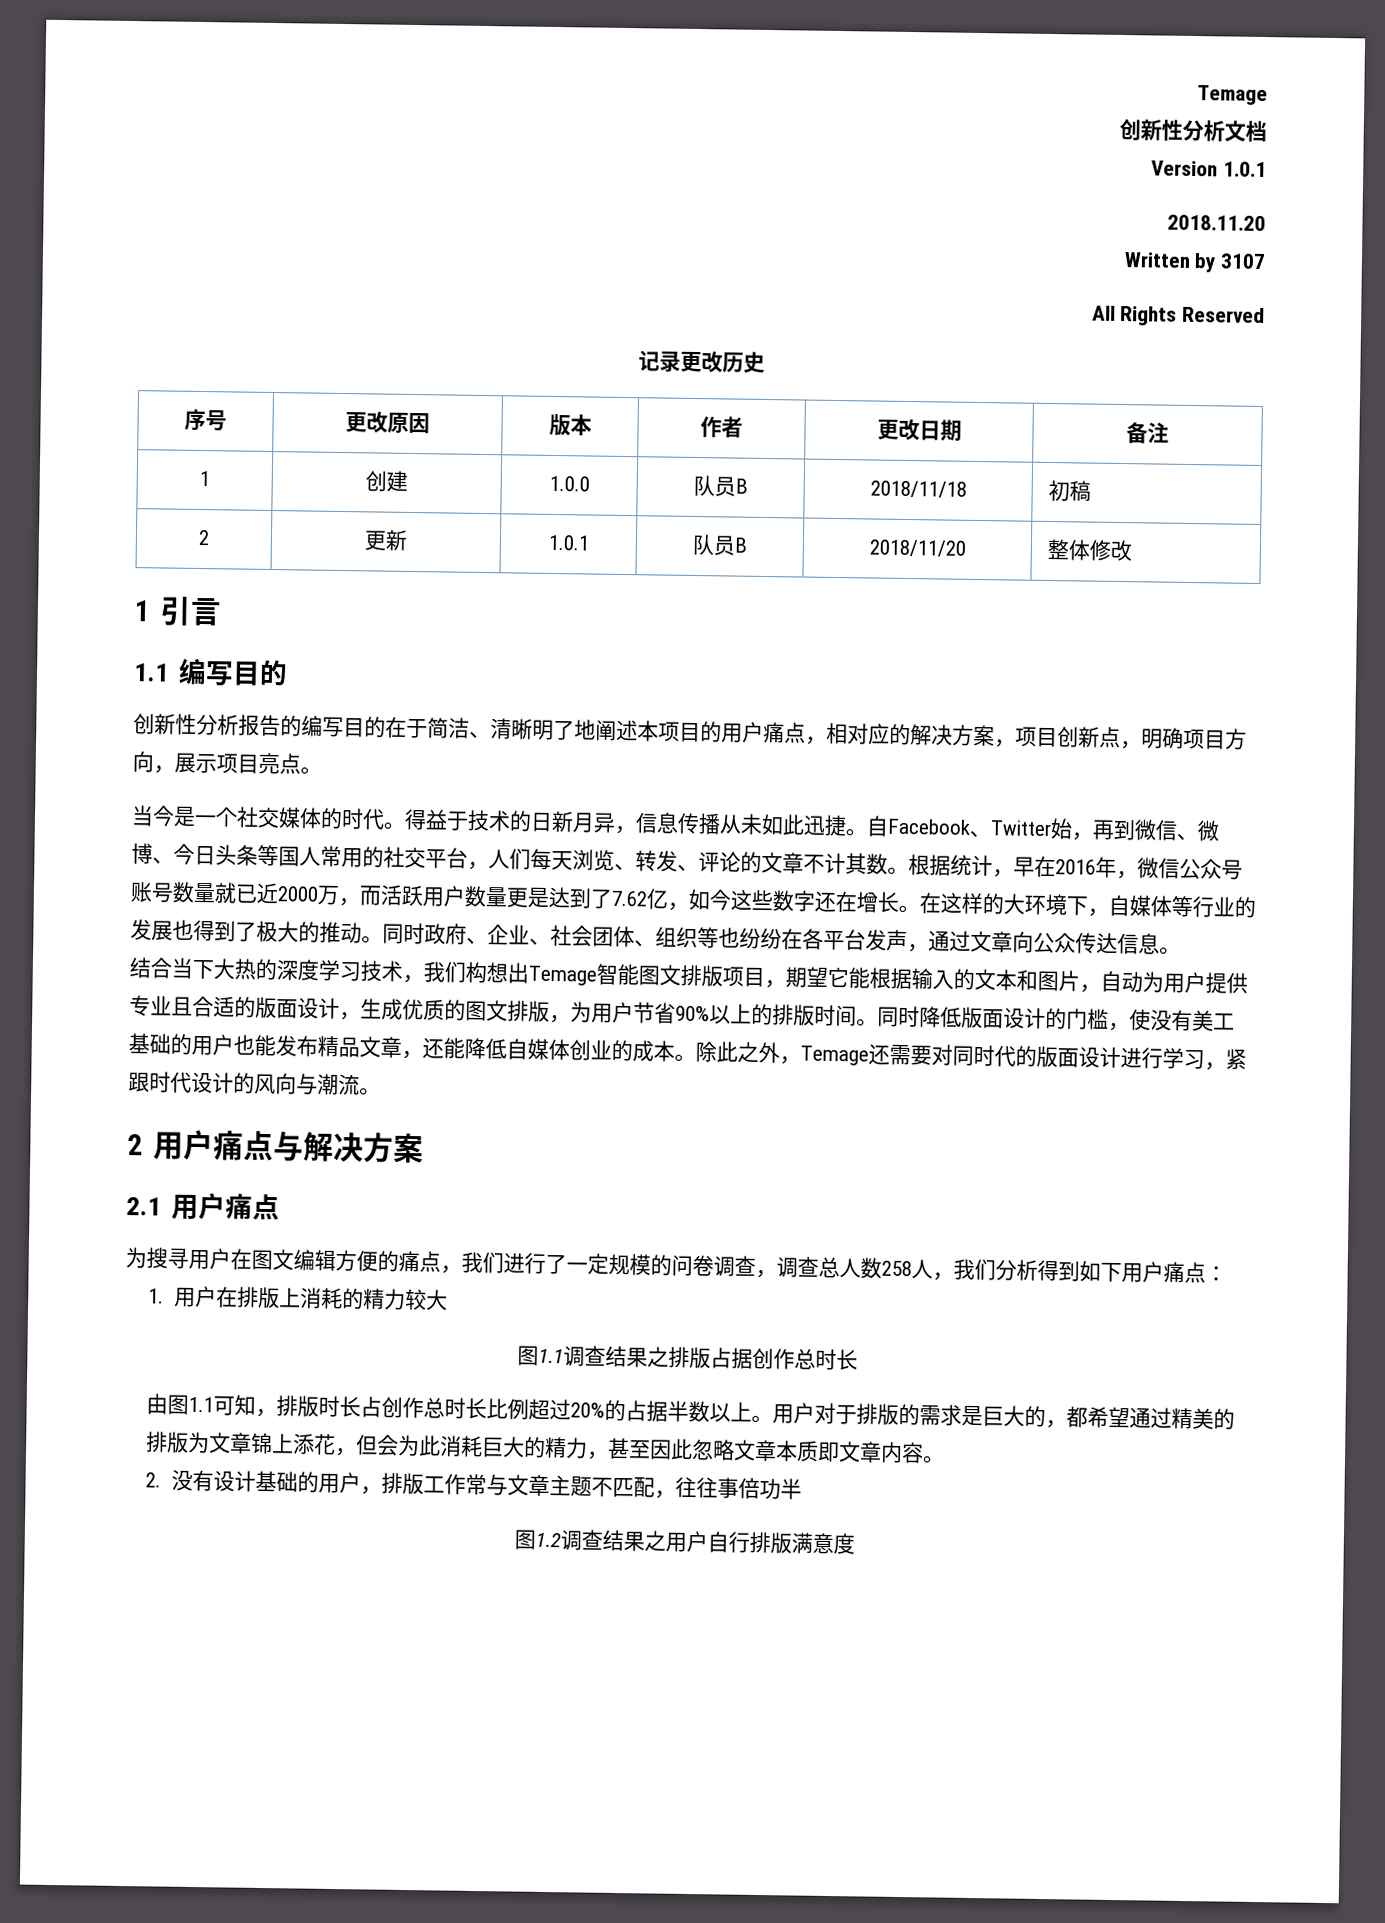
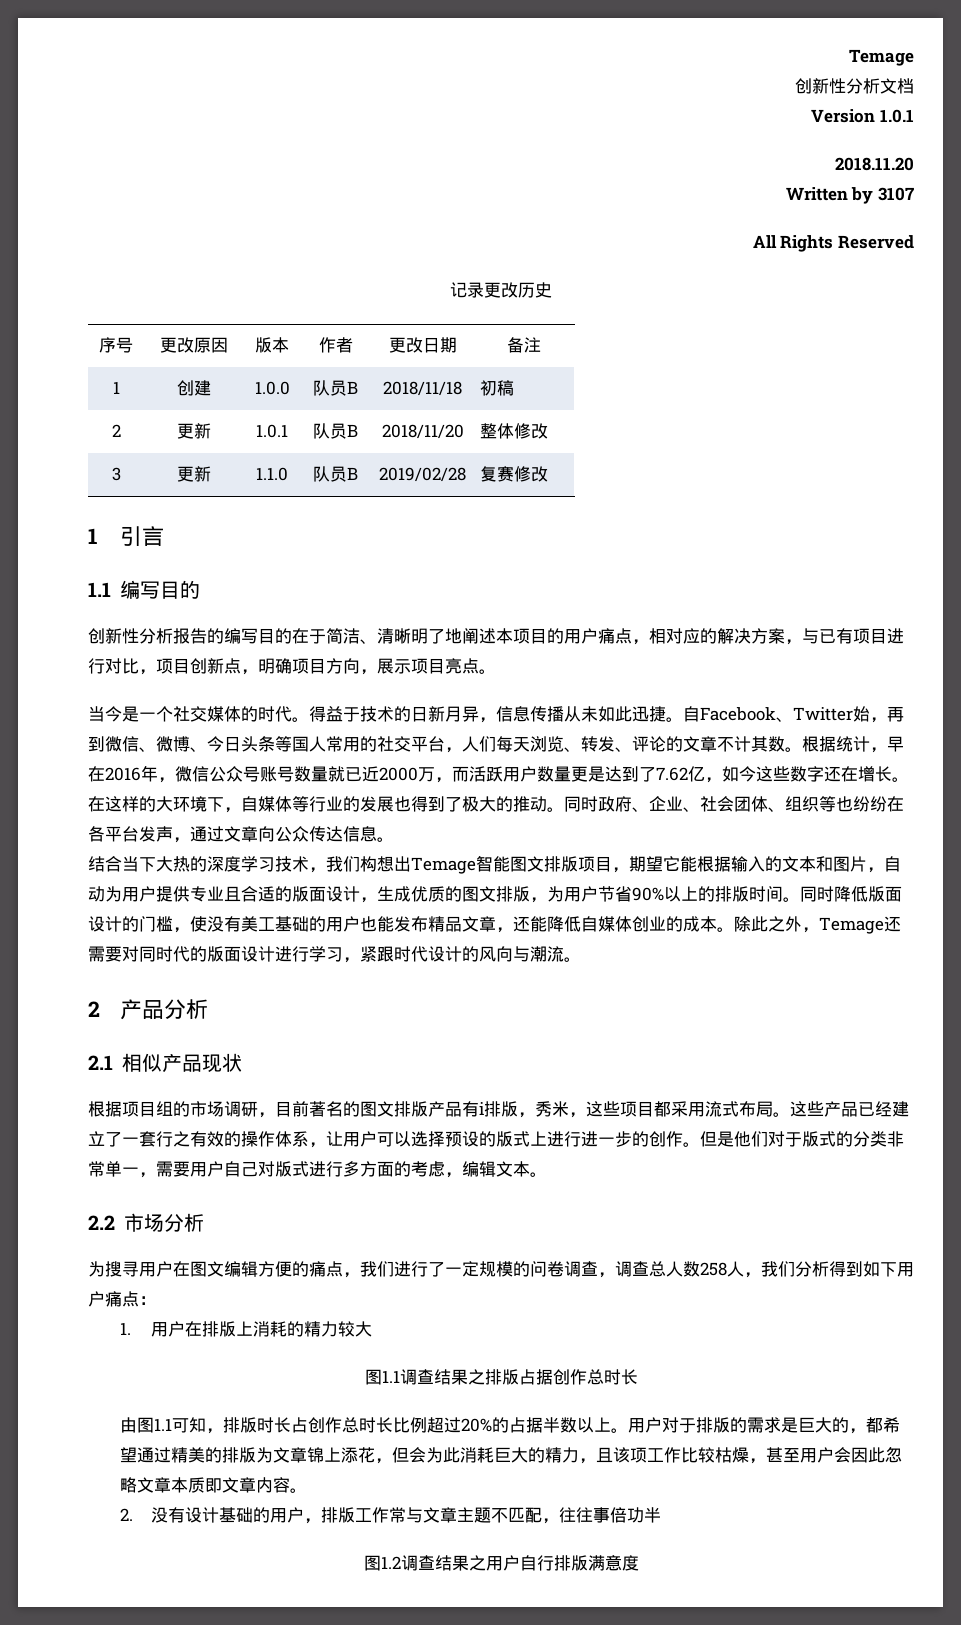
(1133, 550) none -> [111,467,121,481] [177,466,211,482] [256,467,288,481] [313,466,358,482] [379,467,466,482] [480,466,549,482] // 3 | 更新 | 1.1.0 | 队员B | 2019/02/28 | 复赛修改
(1016, 743) none -> [802,628,904,644] [88,658,156,675] 与已有项目进行对比，
[152,1129,424,1164] [126,1193,280,1221] 用户痛点与解决方案 // 2.1用户痛点 -> [119,999,208,1020] [88,1053,242,1073] [88,1101,909,1118] [88,1131,904,1148] [88,1161,547,1178] [88,1213,204,1232] 产品分析 // 2.1相似产品现状 // 根据项目组的市场调研，目前著名的图文排版产品有i排版，秀米，这些项目都采用流式布局。这些产品已经建立了一套行之有效的操作体系，让用户可以选择预设的版式上进行进一步的创作。但是他们对于版式的分类非常单一，需要用户自己对版式进行多方面的考虑，编辑文本。 // 2.2市场分析
[607,1437,652,1460] 甚至 -> [595,1447,851,1464] 且该项工作比较枯燥，甚至用户会

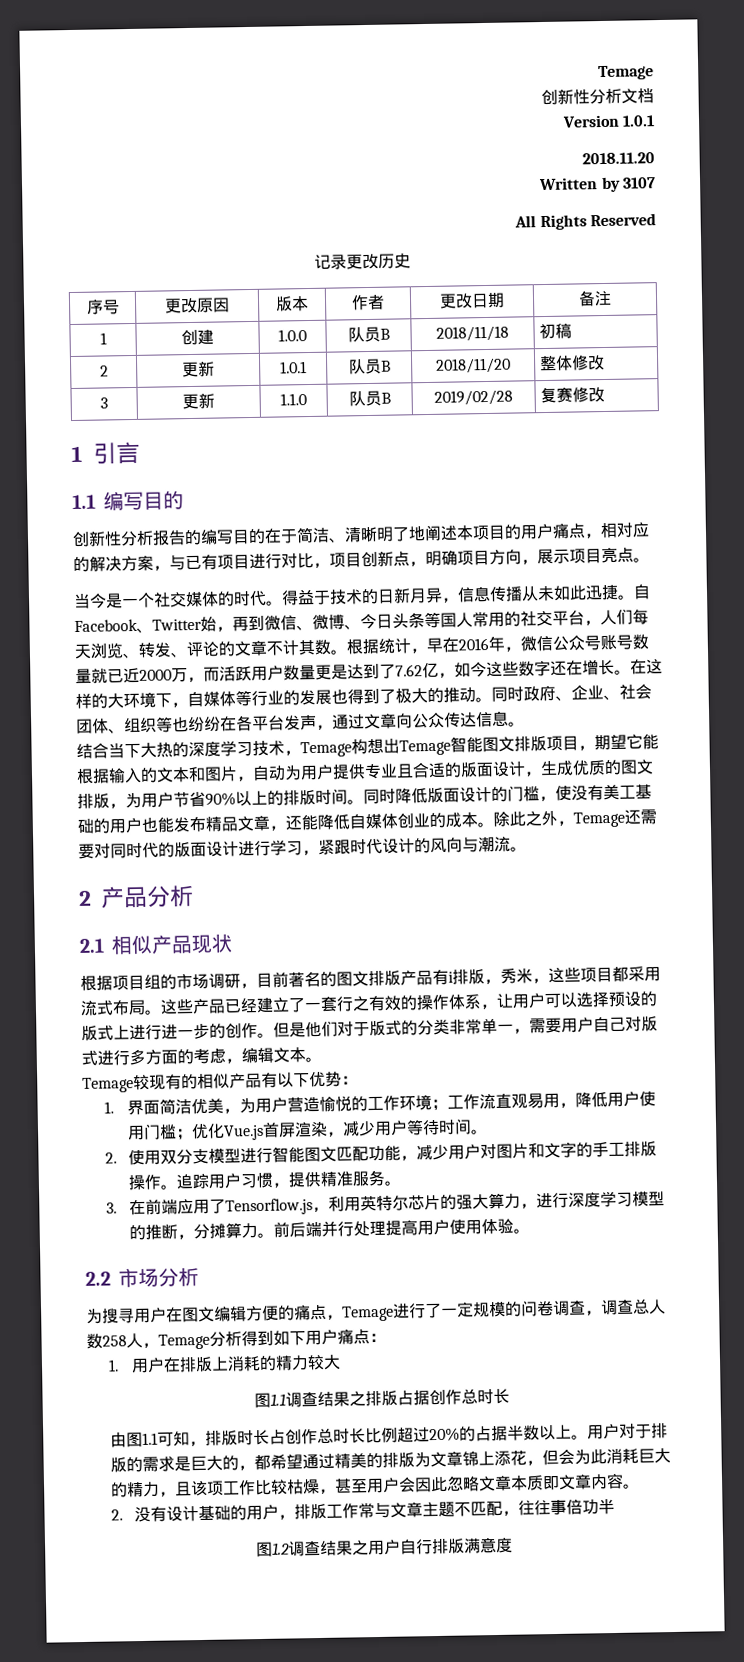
[326,856,360,872] 我们 -> [300,741,352,758] Temage
(547, 1174) none -> [82,1071,358,1093] [104,1091,656,1116] [126,1118,488,1141] [105,1141,657,1166] [127,1169,402,1191] [106,1190,665,1216] [128,1218,530,1241] // Temage较现有的相似产品有以下优势： // 1.界面简洁优美，为用户营造愉悦的工作环境；工作流直观易用，降低用户使用门槛；优化Vue.js首屏渲染，减少用户等待时间。 // 2.使用双分支模型进行智能图文匹配功能，减少用户对图片和文字的手工排版操作。追踪用户习惯，提供精准服务。 // 3.在前端应用了Tensorflow.js，利用英特尔芯片的强大算力，进行深度学习模型的推断，分摊算力。前后端并行处理提高用户使用体验。
[360,1261,394,1277] 我们 -> [342,1305,394,1322] Temage
[761,1261,795,1277] 我们 -> [158,1333,210,1350] Temage

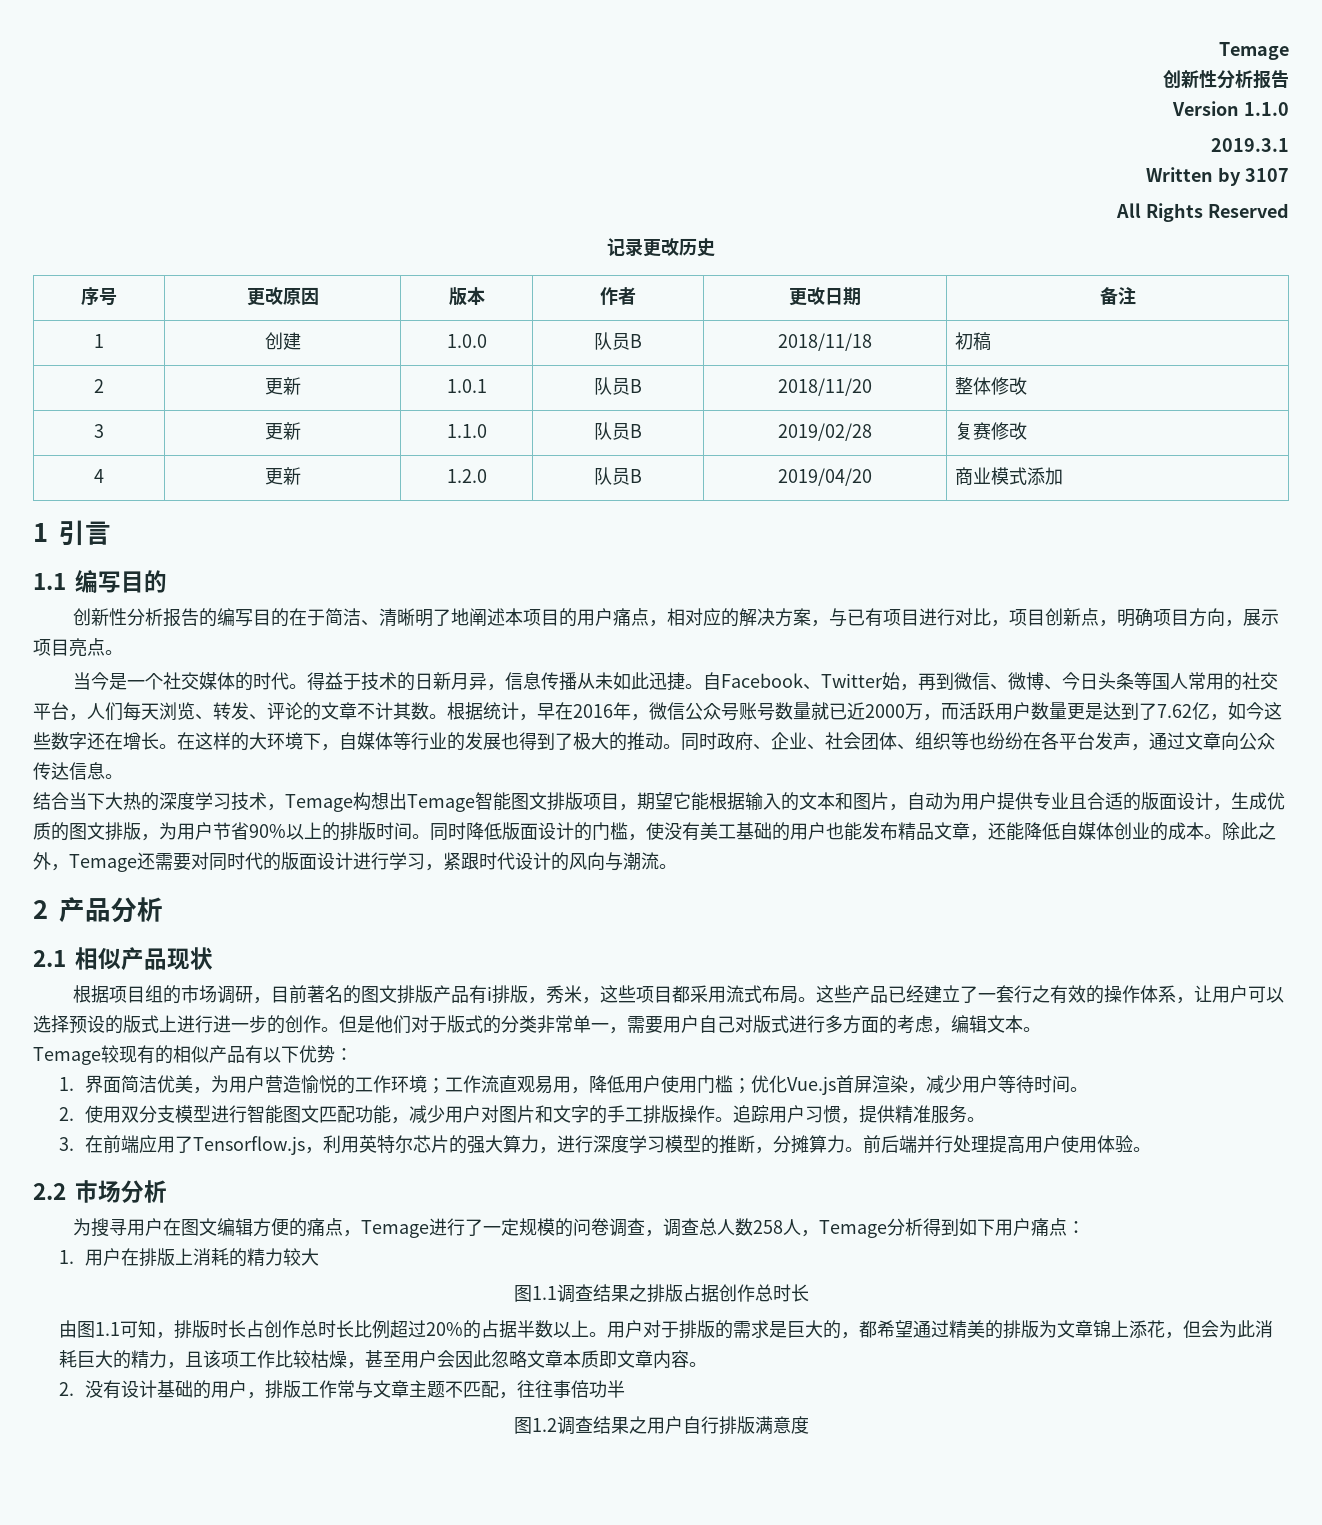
[621,88,654,104] 文档 -> [1253,70,1289,89] 报告
[622,115,656,127] [582,152,655,165] 1.0.1 // 2018.11.20 -> [1244,102,1289,116] [1211,138,1289,152] 1.1.0 // 2019.3.1
(606, 394) none -> [94,469,104,483] [264,467,301,485] [446,469,487,483] [594,467,642,485] [778,468,872,486] [954,467,1063,485] // 4 | 更新 | 1.2.0 | 队员B | 2019/04/20 | 商业模式添加

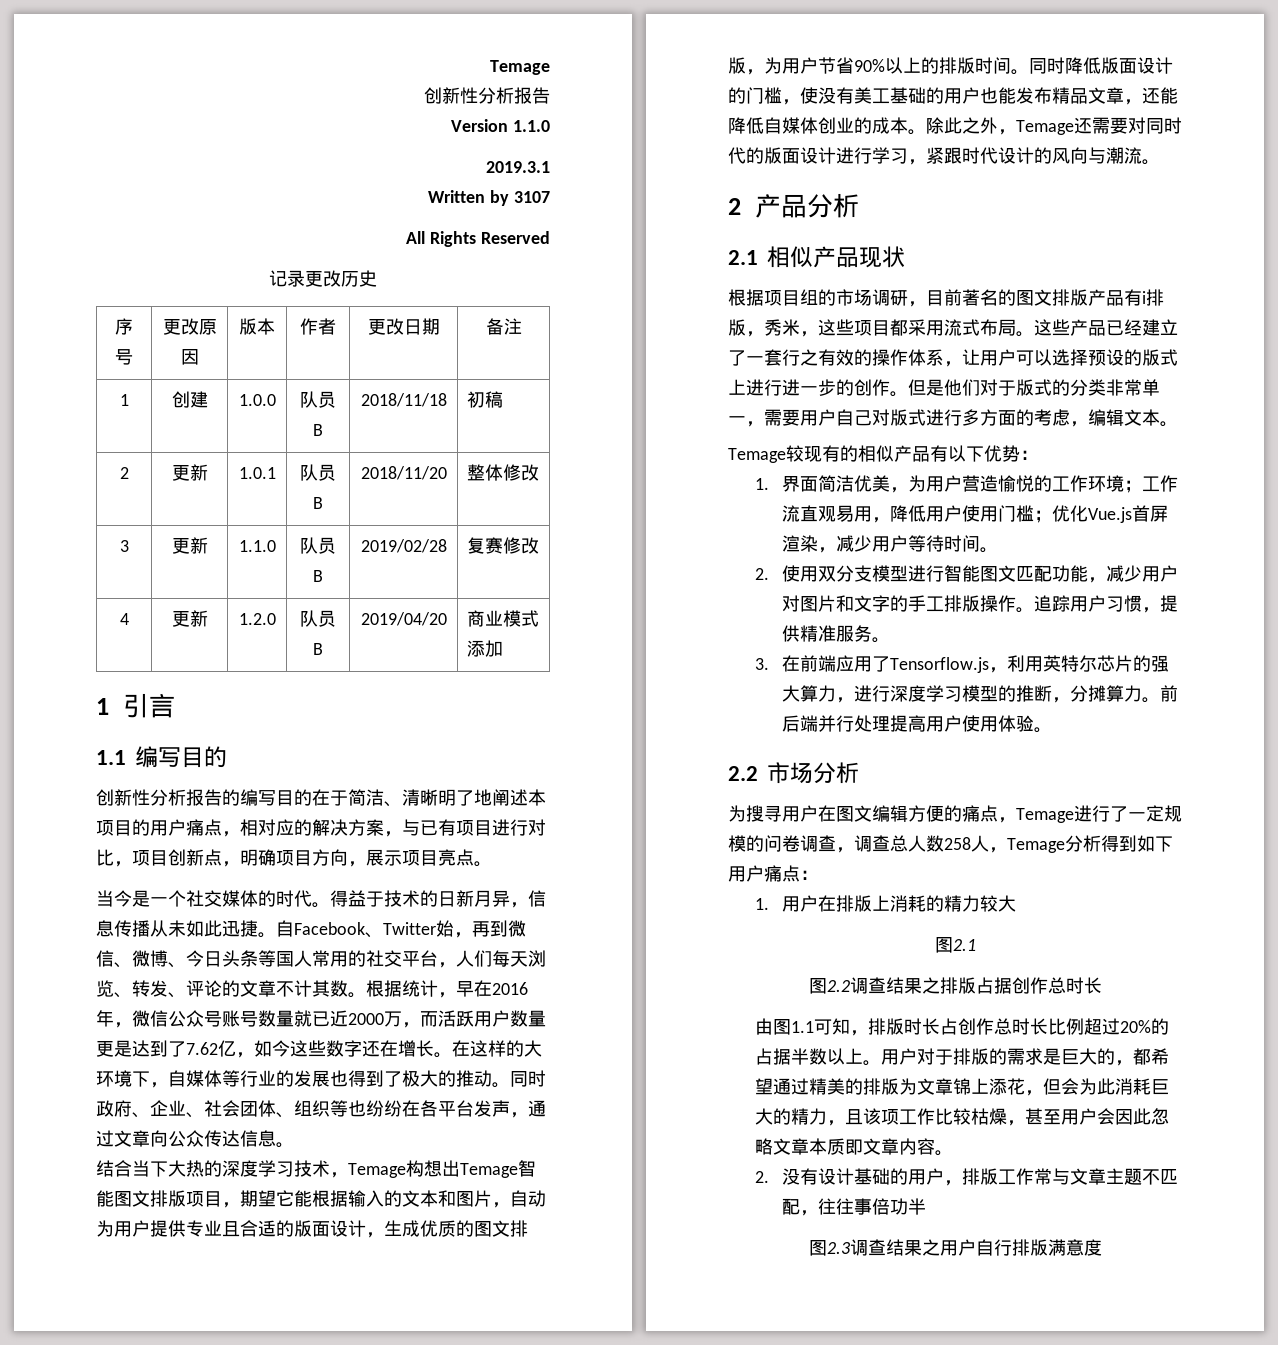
[531,1286,557,1300] 1.1 -> [952,939,976,951] [808,978,850,994] 2.1 // 图2.2
[531,1418,557,1432] 1.2 -> [826,1242,850,1254] 2.3

